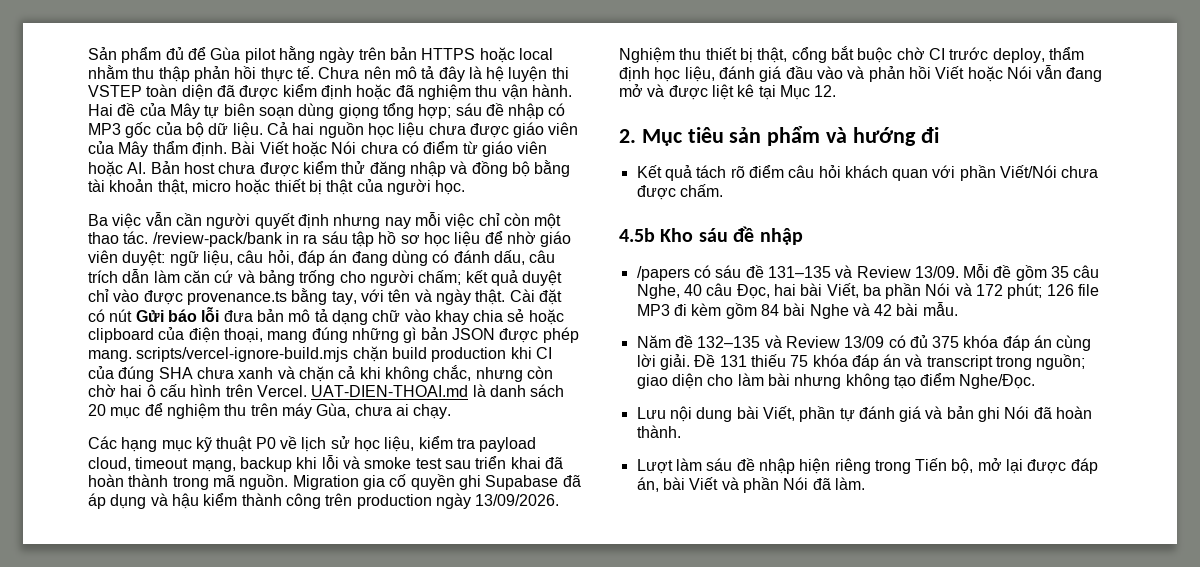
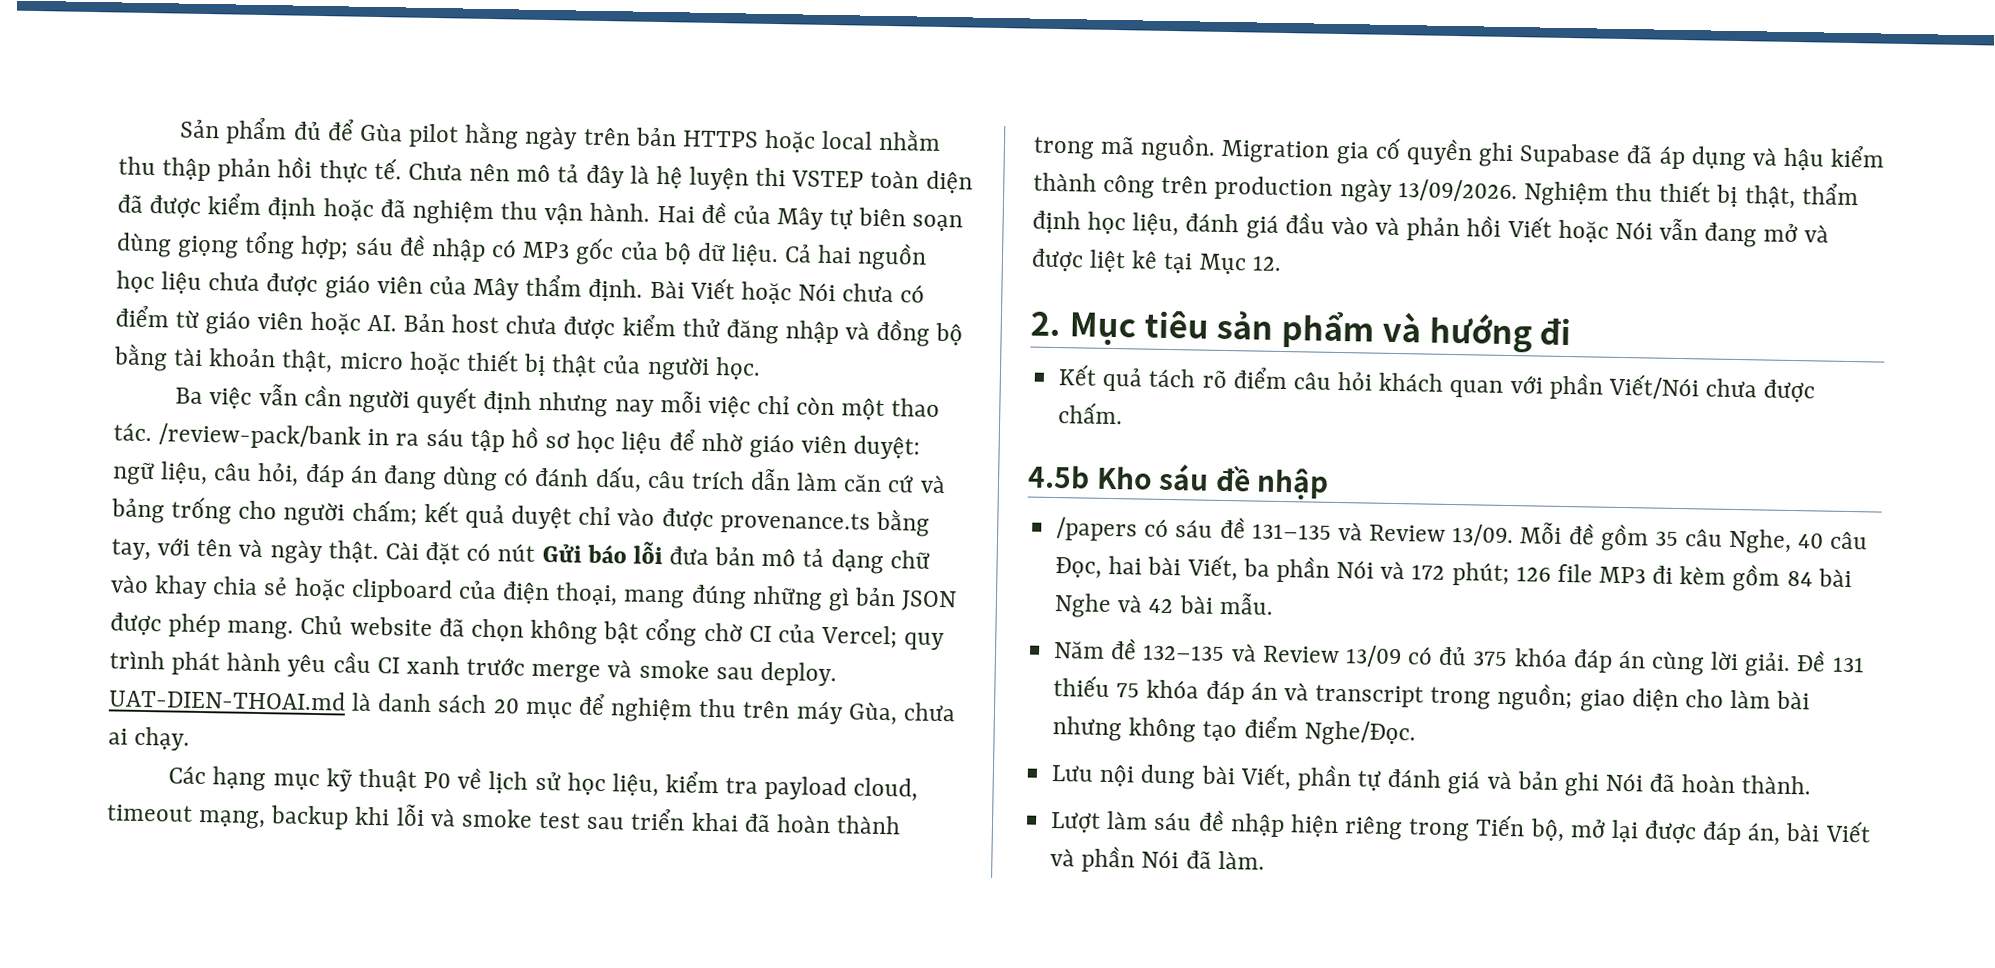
[136,346,552,362] [88,365,553,382] [88,384,307,397] scripts/vercel-ignore-build.mjs chặn build production khi CI của đúng SHA chưa xanh và chặn cả khi không chắc, nhưng còn chờ hai ô cấu hình trên Vercel. -> [300,615,946,651] [109,650,837,687] Chủ website đã chọn không bật cổng chờ CI của Vercel; quy trình phát hành yêu cầu CI xanh trước merge và smoke sau deploy.
[791,46,1045,63] cổng bắt buộc chờ CI trước deploy, -> (1796, 197) none

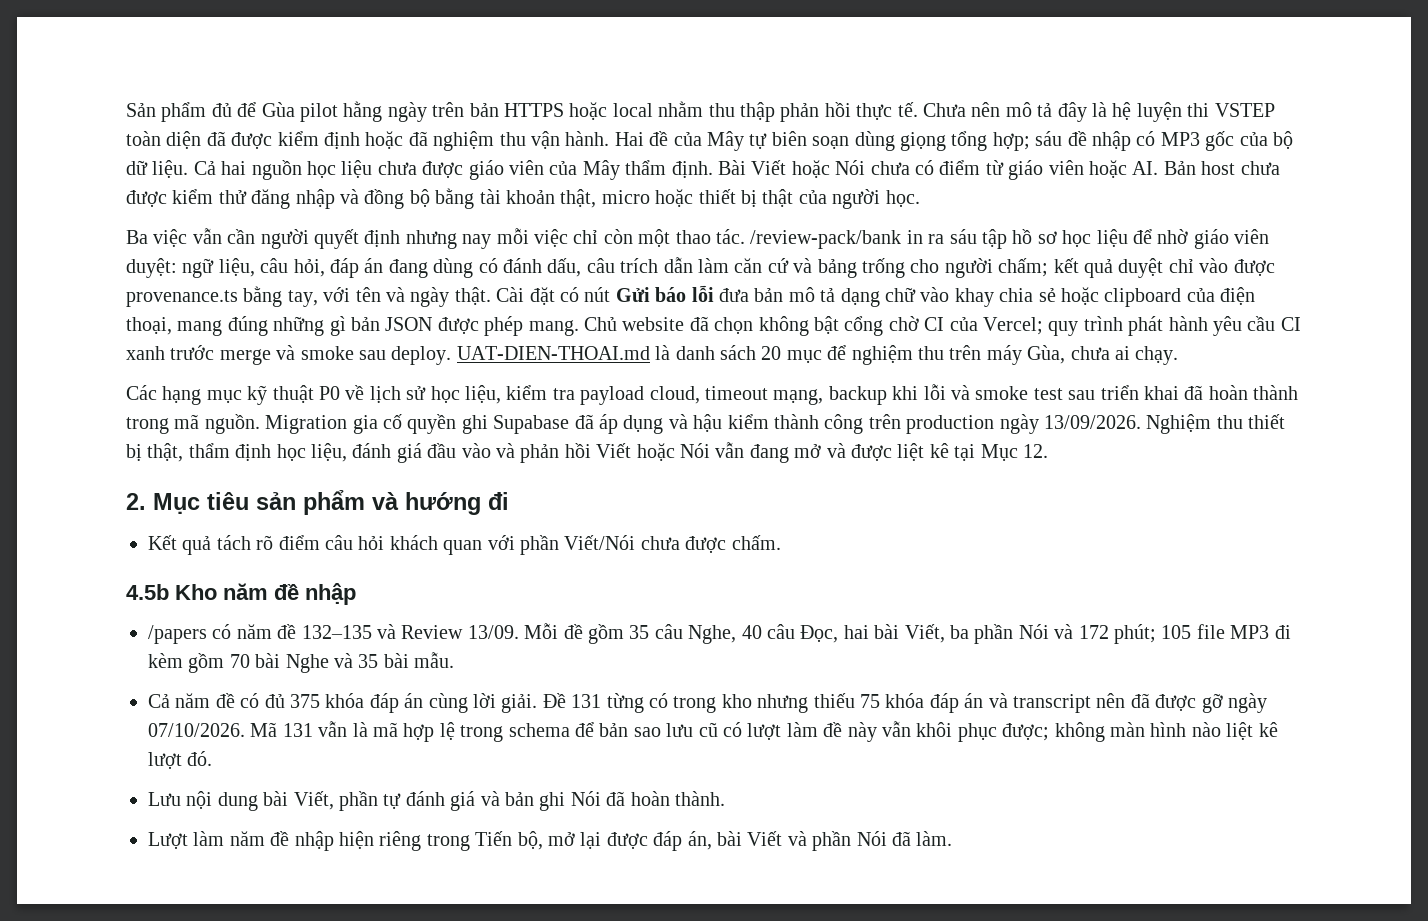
[1158,463,1210,491] sáu -> [223,583,268,600] năm
[1175,516,1332,540] sáu đề 131–135 -> [236,624,372,639] năm đề 132–135
[1515,566,1551,582] 126 -> [1161,625,1192,639] 105
[1786,570,1813,587] 84 -> [229,654,250,668] 70
[1148,598,1174,614] 42 -> [358,654,379,668] 35
[1053,638,1402,668] Năm đề 132–135 và Review 13/09 -> [148,693,235,708] Cả năm đề
(1865, 664) none -> [606,693,809,713] từng có trong kho nhưng
[1430,682,1811,713] [1052,716,1416,747] trong nguồn; giao diện cho làm bài nhưng không tạo điểm Nghe/Đọc. -> [1096,693,1267,713] [148,721,1278,742] [148,751,213,769] nên đã được gỡ ngày 07/10/2026. Mã 131 vẫn là mã hợp lệ trong schema để bản sao lưu cũ có lượt làm đề này vẫn khôi phục được; không màn hình nào liệt kê lượt đó.
[1153,811,1193,831] sáu -> [229,831,265,846] năm

